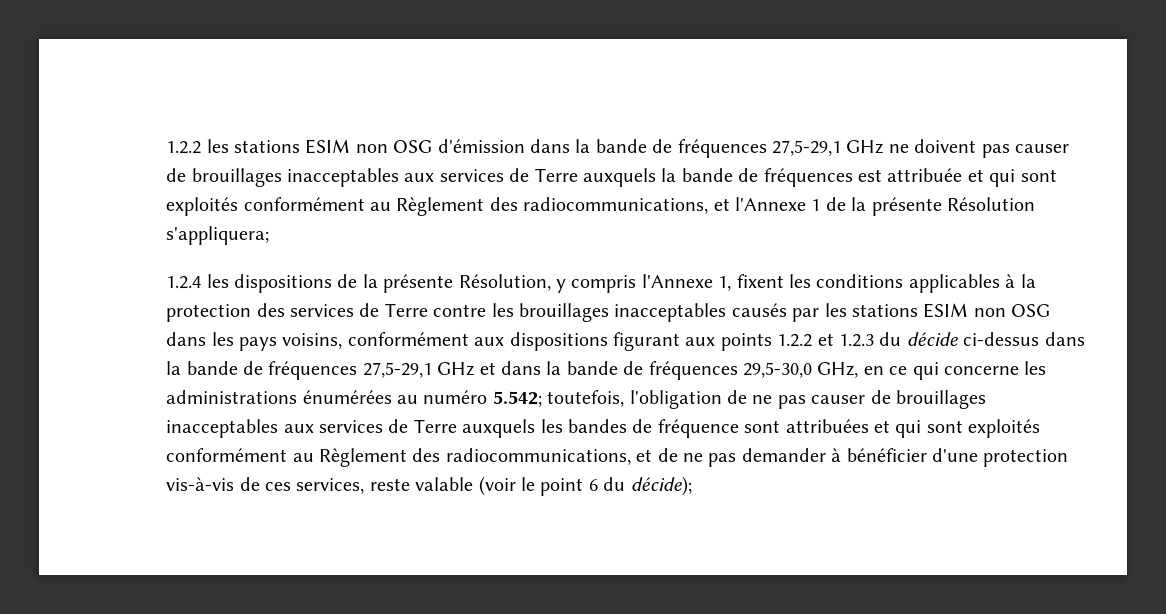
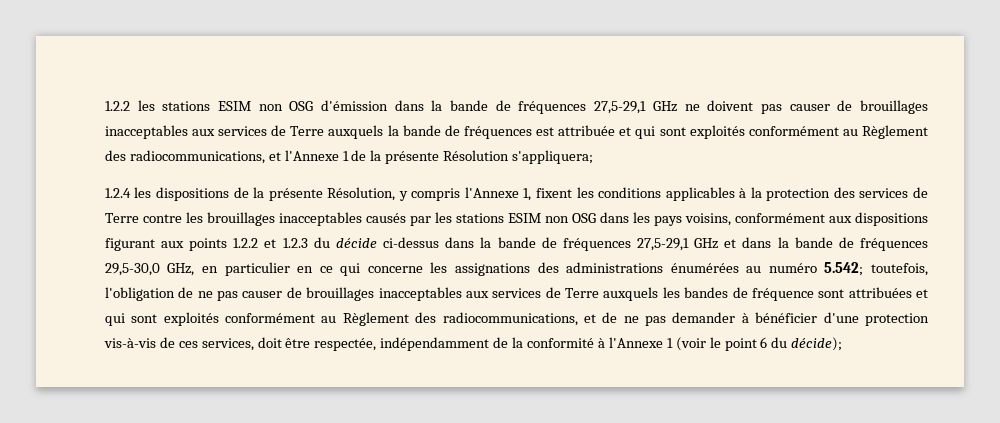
(884, 370) none -> [224,262,314,276] particulier en
(1047, 368) none -> [455,262,559,276] assignations des
[369,477,474,491] reste valable -> [257,337,673,351] doit être respectée, indépendamment de la conformité à l'Annexe 1

